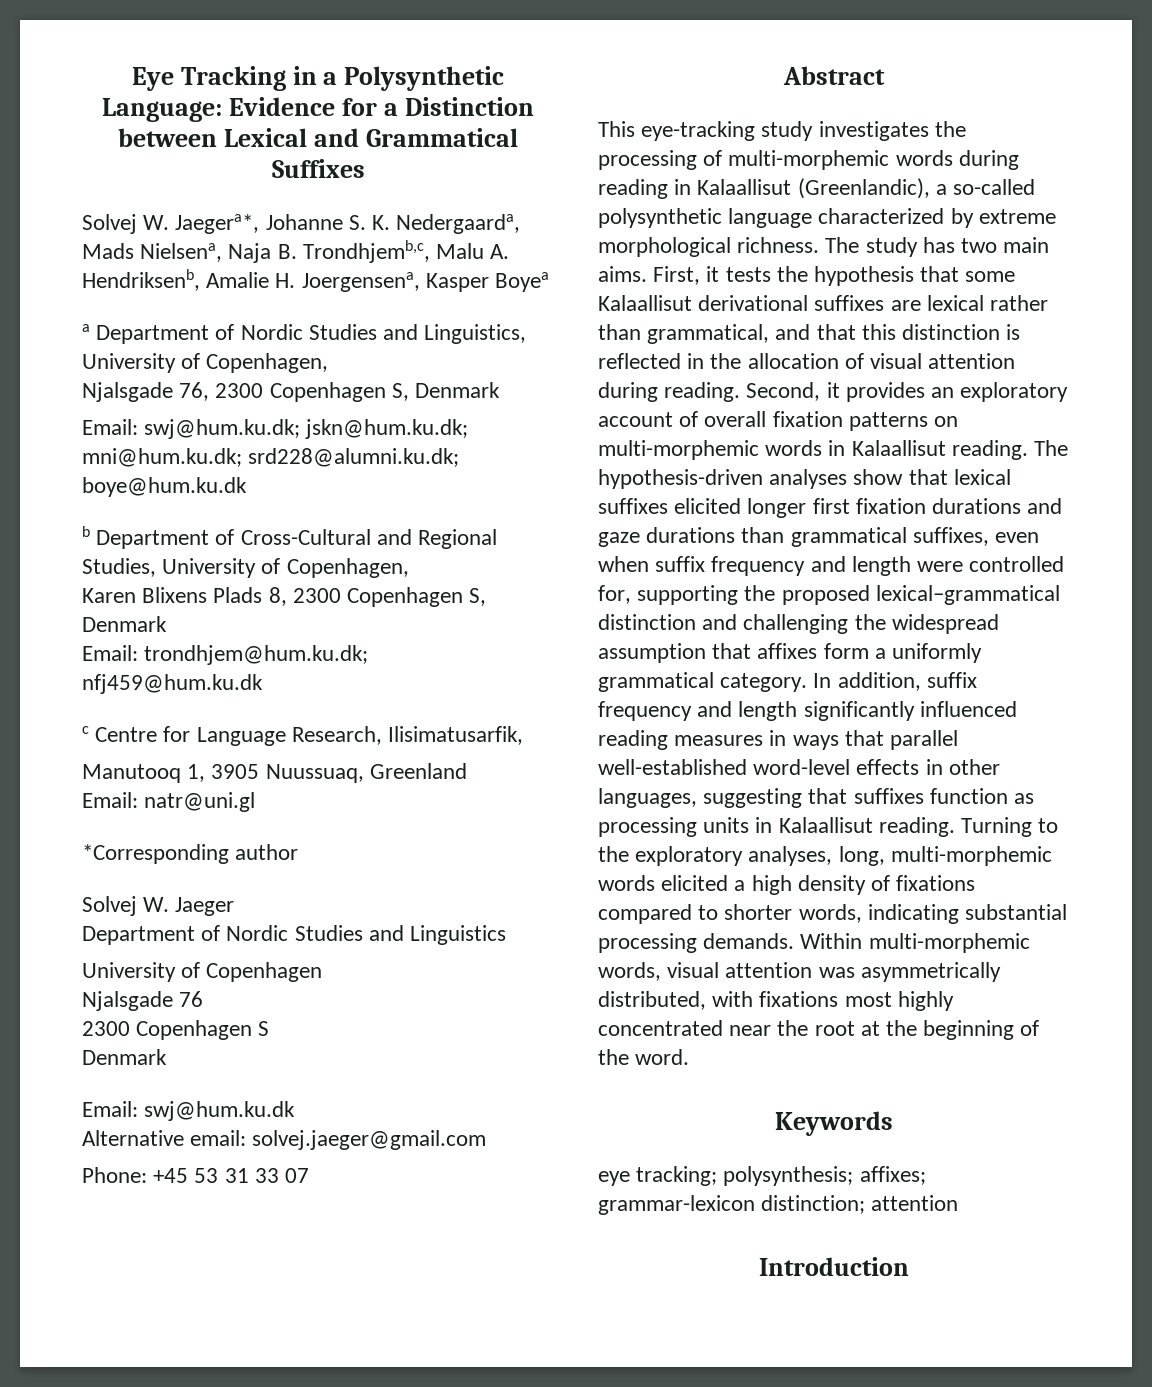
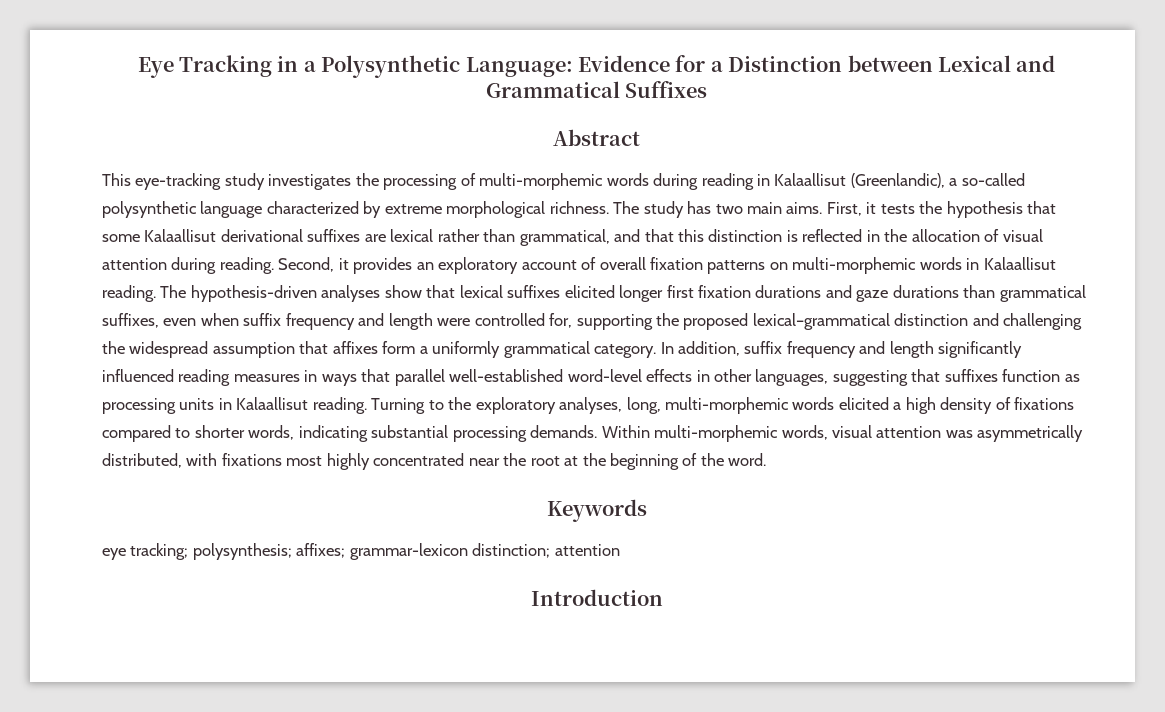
[82,214,521,234] [82,240,510,263] [82,269,550,292] [82,324,527,344] [82,353,329,373] [82,382,501,402] [82,419,469,439] [82,448,460,467] [82,477,247,497] [82,526,498,549] [82,558,409,578] [82,587,487,607] [82,616,167,632] [82,645,369,665] [82,674,263,694] [82,726,524,746] [82,763,467,783] [82,792,256,812] [82,844,299,864] [82,896,235,916] [82,925,507,945] [82,962,323,982] [82,991,204,1011] [82,1020,270,1040] [82,1049,167,1065] [82,1101,296,1121] [82,1130,487,1150] [82,1167,310,1183] // Solvej W. Jaegera*, Johanne S. K. Nedergaarda, Mads Nielsena, Naja B. Trondhjemb,c, Malu A. Hendriksenb, Amalie H. Joergensena, Kasper Boyea // a Department of Nordic Studies and Linguistics, University of Copenhagen, // Njalsgade 76, 2300 Copenhagen S, Denmark // Email: swj@hum.ku.dk; jskn@hum.ku.dk; mni@hum.ku.dk; srd228@alumni.ku.dk; boye@hum.ku.dk // b Department of Cross-Cultural and Regional Studies, University of Copenhagen, // Karen Blixens Plads 8, 2300 Copenhagen S, Denmark // Email: trondhjem@hum.ku.dk; nfj459@hum.ku.dk // c Centre for Language Research, Ilisimatusarfik, // Manutooq 1, 3905 Nuussuaq, Greenland // Email: natr@uni.gl // *Corresponding author // Solvej W. Jaeger // Department of Nordic Studies and Linguistics // University of Copenhagen // Njalsgade 76 // 2300 Copenhagen S // Denmark // Email: swj@hum.ku.dk // Alternative email: solvej.jaeger@gmail.com // Phone: +45 53 31 33 07 -> (708, 89) none

